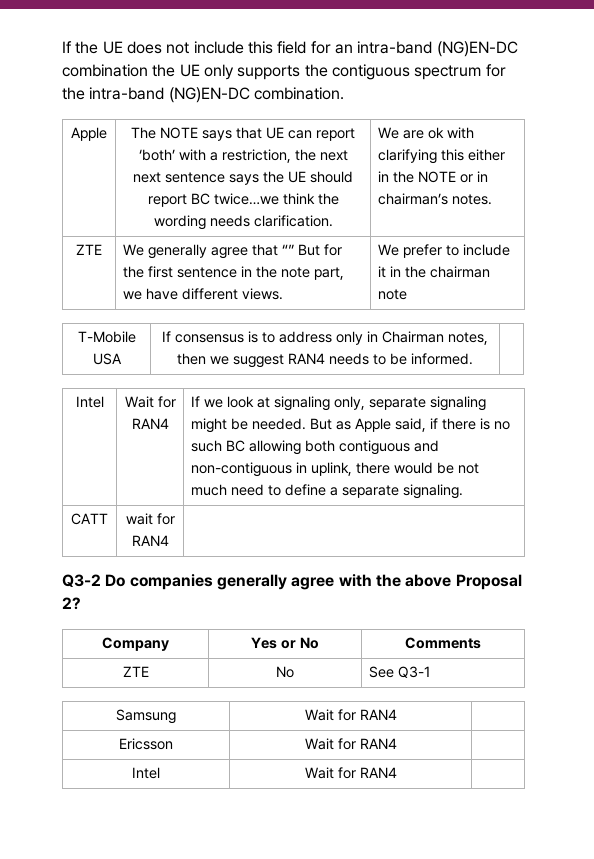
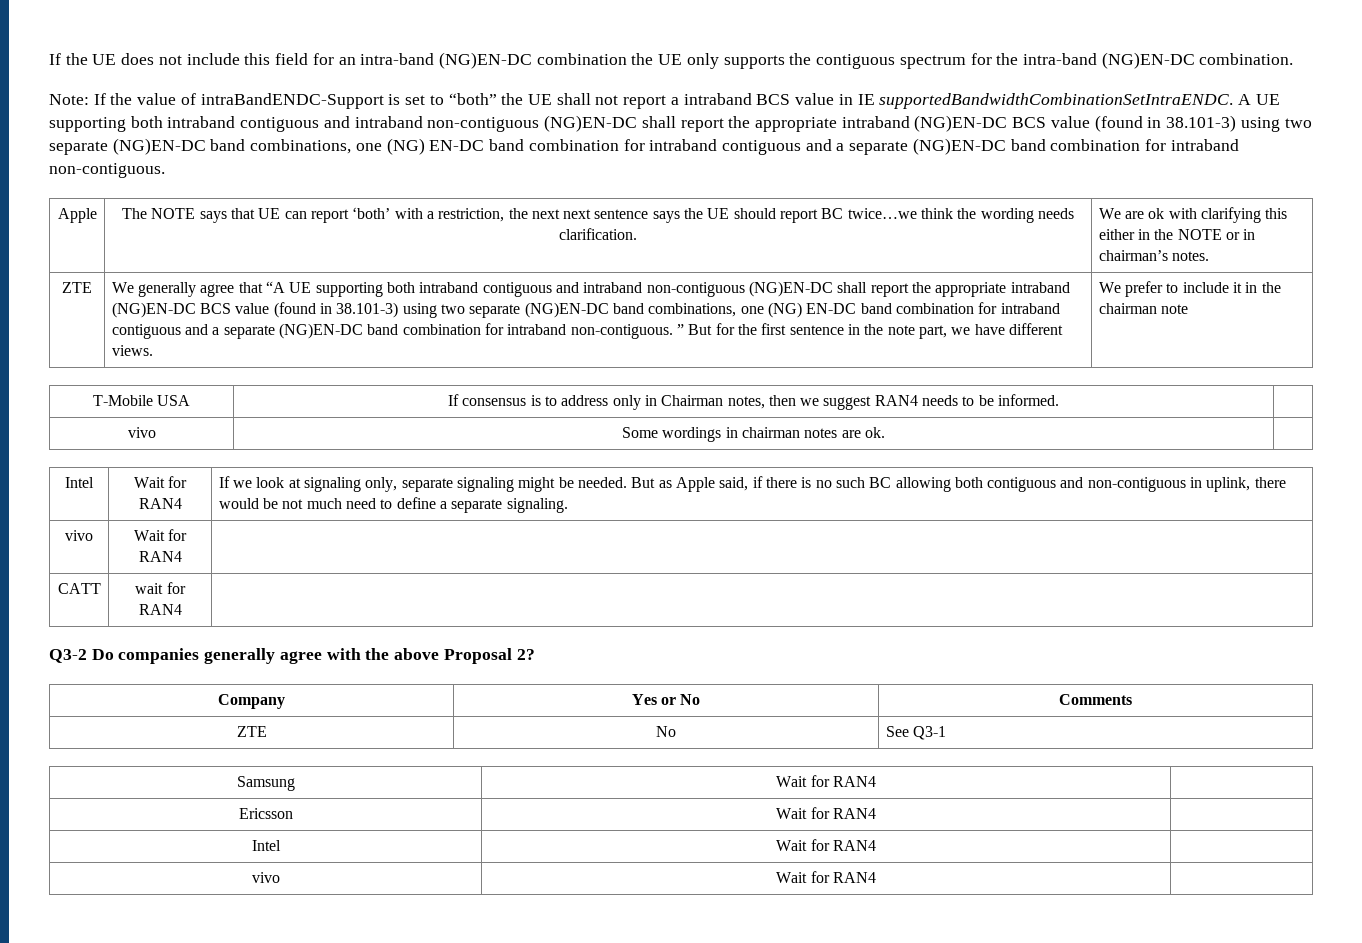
(344, 93) none -> [49,93,1280,109] [49,115,1312,132] [49,138,1239,155] [49,163,165,178] // Note: If the value of intraBandENDC-Support is set to “both” the UE shall not report a intraband BCS value in IE supportedBandwidthCombinationSetIntraENDC. A UE supporting both intraband contiguous and intraband non-contiguous (NG)EN-DC shall report the appropriate intraband (NG)EN-DC BCS value (found in 38.101-3) using two separate (NG)EN-DC band combinations, one (NG) EN-DC band combination for intraband contiguous and a separate (NG)EN-DC band combination for intraband non-contiguous.
[282,244,295,255] “” -> [266,281,1070,297] [111,302,1060,318] [111,323,684,339] “A UE supporting both intraband contiguous and intraband non-contiguous (NG)EN-DC shall report the appropriate intraband (NG)EN-DC BCS value (found in 38.101-3) using two separate (NG)EN-DC band combinations, one (NG) EN-DC band combination for intraband contiguous and a separate (NG)EN-DC band combination for intraband non-contiguous. ”
(473, 359) none -> [127,427,156,438] [622,427,885,442] // vivo | Some wordings in chairman notes are ok. |
(464, 491) none -> [65,530,93,541] [133,529,188,541] [138,551,182,562] // vivo | Wait for RAN4 |
(397, 772) none -> [251,872,280,883] [776,871,876,883] // vivo | Wait for RAN4 |

